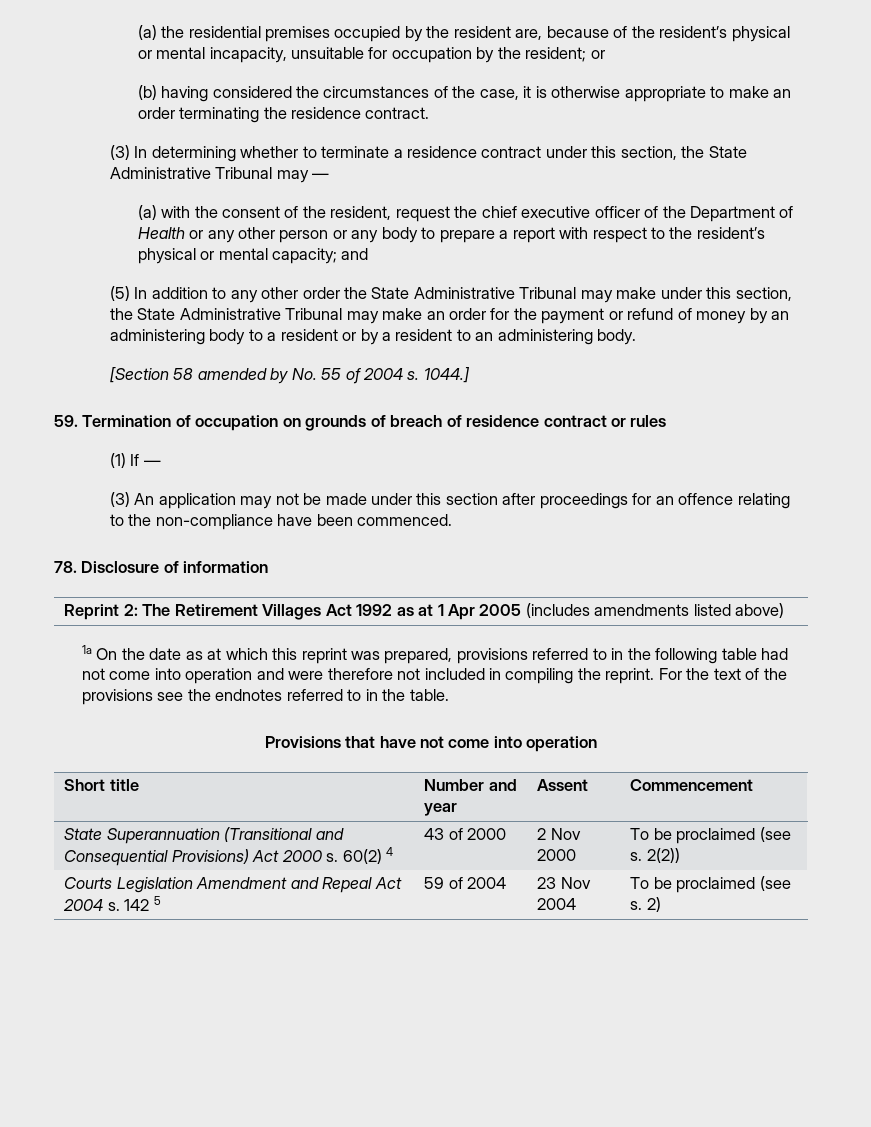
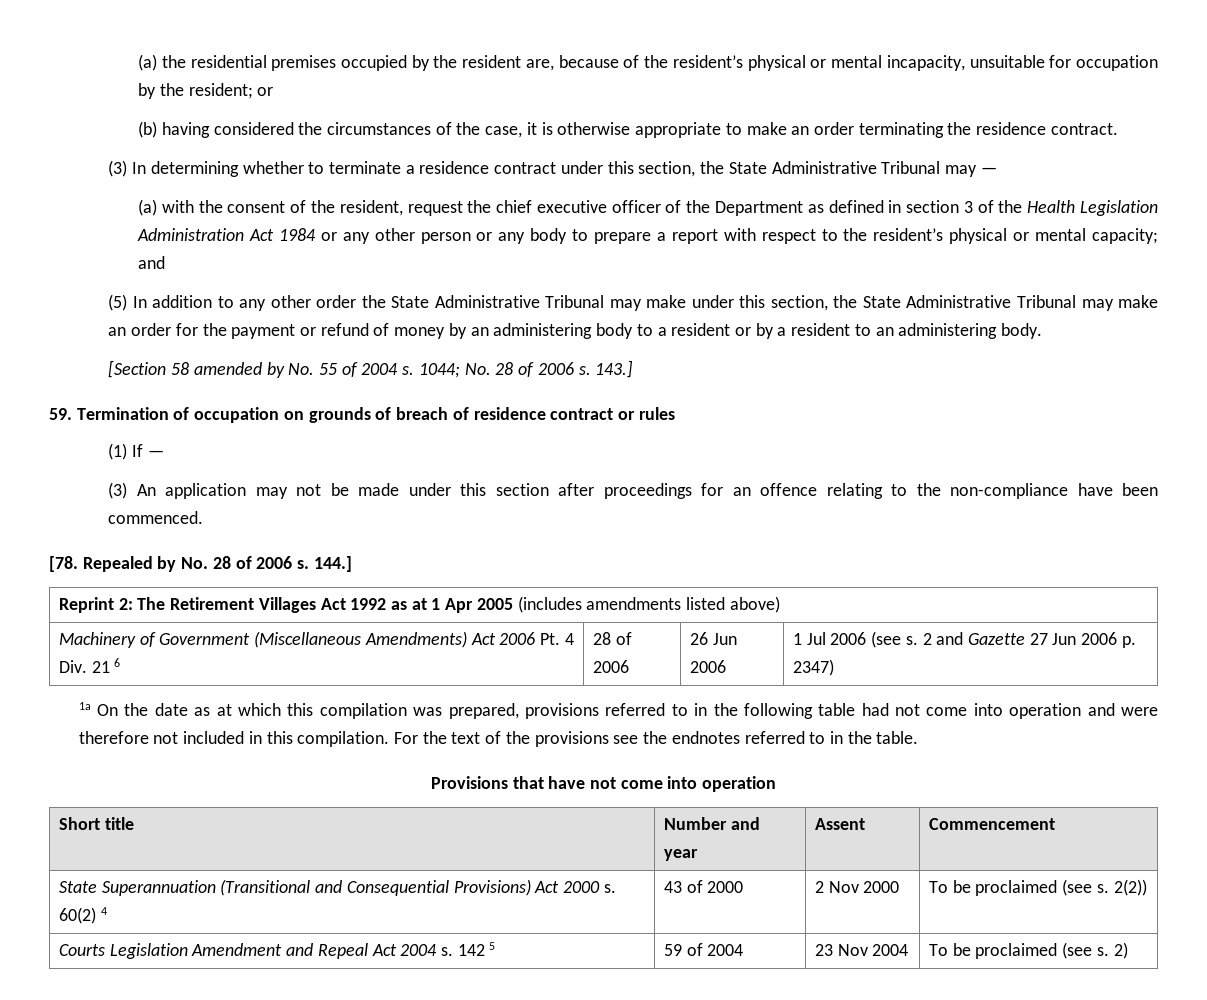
[779,206,794,218] [137,227,185,239] of Health -> [807,200,1159,216] [137,228,316,241] as defined in section 3 of the Health Legislation Administration Act 1984
[423,367,470,383] 1044.] -> [418,360,634,378] 1044; No. 28 of 2006 s. 143.]
[54,561,269,573] 78. Disclosure of information -> [49,556,352,572] [78. Repealed by No. 28 of 2006 s. 144.]
(785, 610) none -> [58,631,574,648] [58,658,121,673] [592,632,632,645] [592,660,629,673] [689,632,737,645] [689,660,726,673] [792,631,1136,648] [792,659,834,676] // Machinery of Government (Miscellaneous Amendments) Act 2006 Pt. 4 Div. 21 6 | 28 of 2006 | 26 Jun 2006 | 1 Jul 2006 (see s. 2 and Gazette 27 Jun 2006 p. 2347)
[301,648,347,664] reprint -> [319,703,407,719] compilation
[505,668,655,684] compiling the reprint. -> [266,731,390,747] this compilation.

